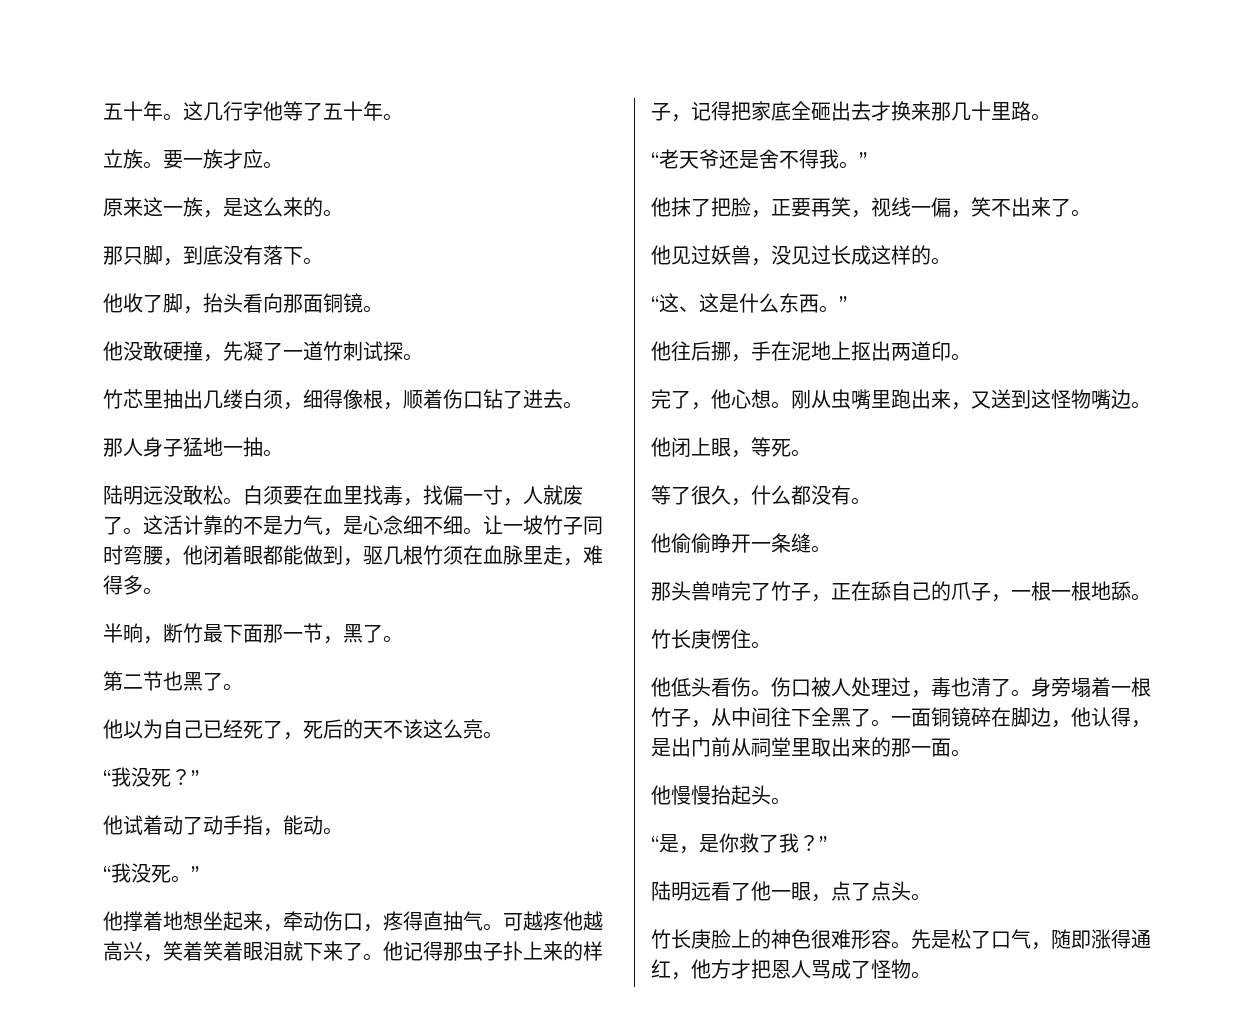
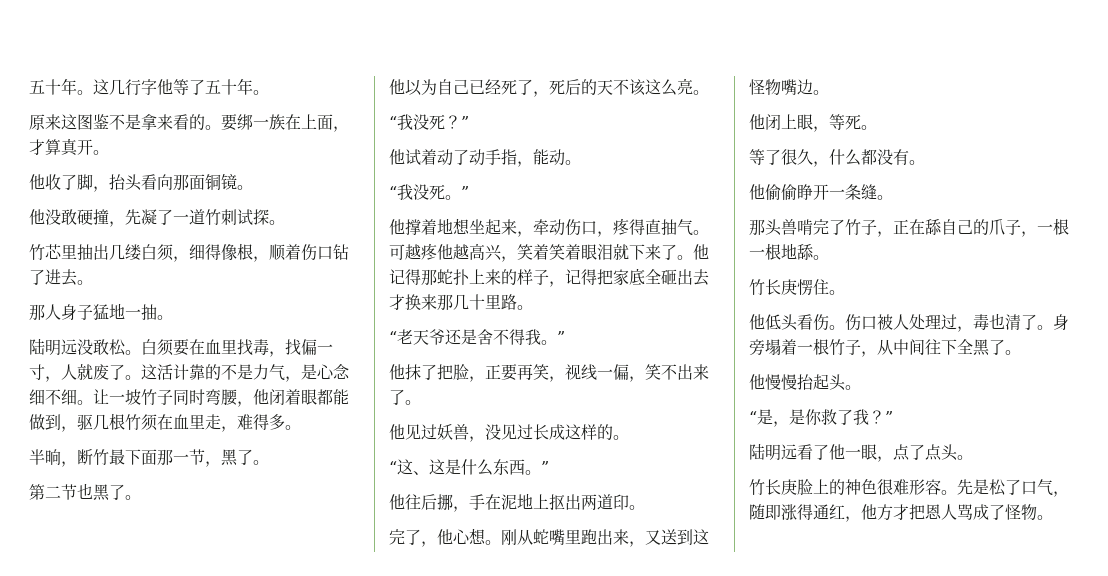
[103,149,283,169] [103,197,343,218] [103,245,303,266] 立族。要一族才应。 // 原来这一族，是这么来的。 // 那只脚，到底没有落下 -> [29,114,349,132] [29,138,93,156] 原来这图鉴不是拿来看的。要绑一族在上面，才算真开
[503,545,523,565] 脉 -> (189, 421) none
[463,941,503,961] 虫子 -> [437,269,453,285] 蛇
[831,389,851,409] 虫 -> [533,529,549,545] 蛇
[891,707,1151,728] [651,737,971,757] 一面铜镜碎在脚边，他认得，是出门前从祠堂里取出来的那一面。 -> (1021, 352) none

